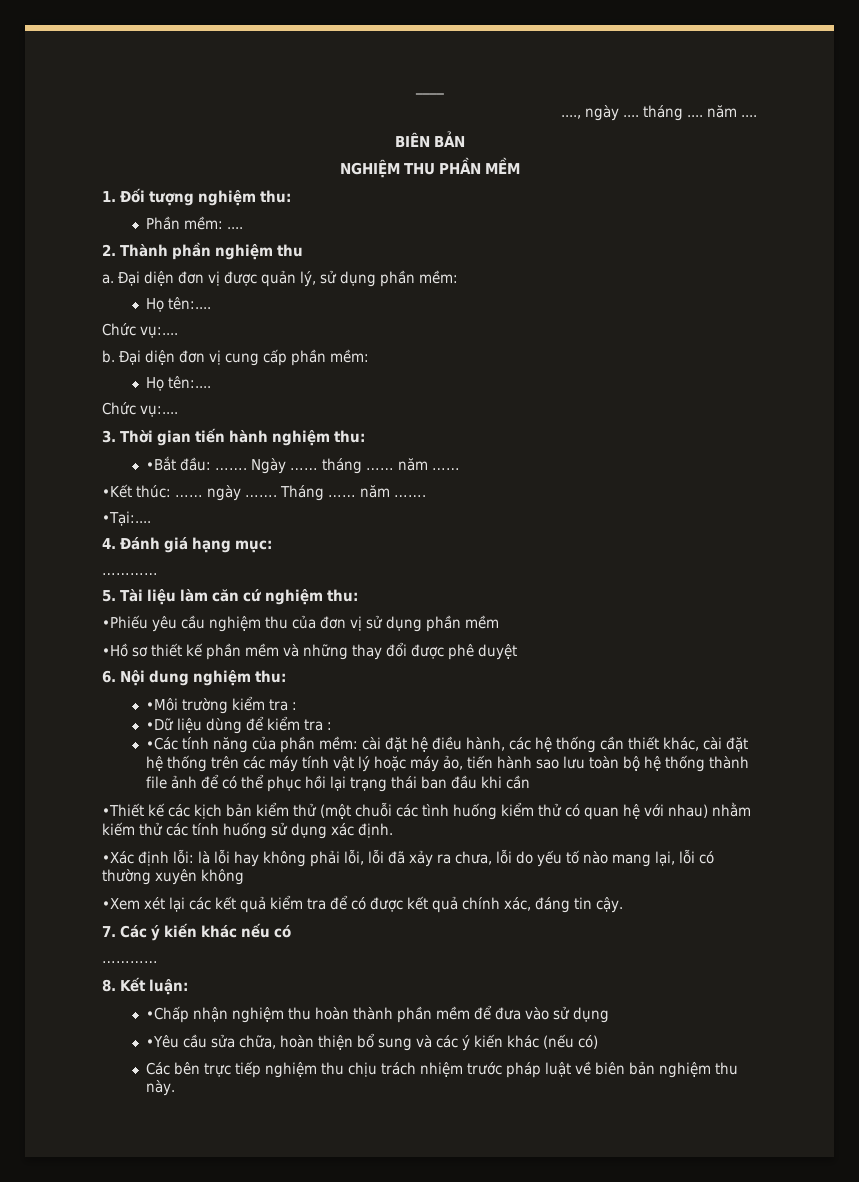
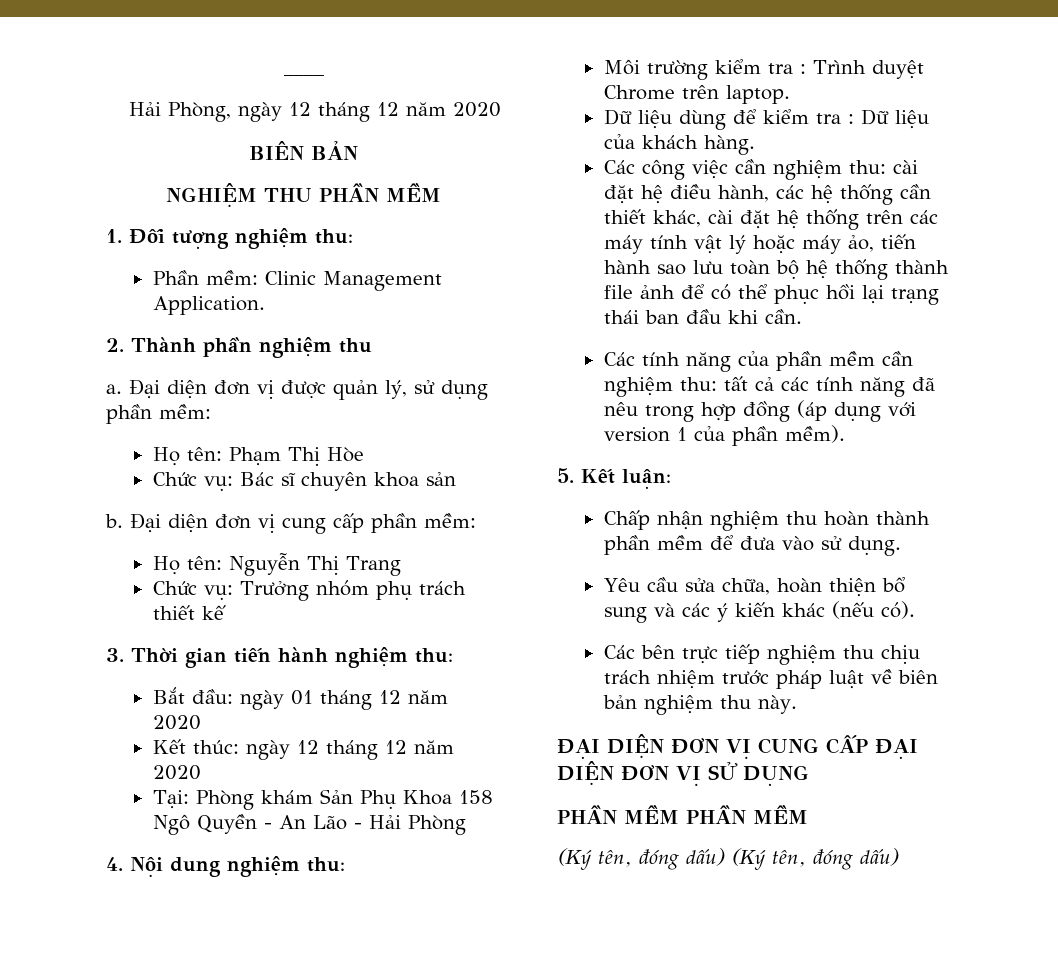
[561,105,757,121] ...., ngày .... tháng .... năm .... -> [129,102,501,122] Hải Phòng, ngày 12 tháng 12 năm 2020
[226,227,243,229] .... -> [264,271,442,291] [152,296,265,315] Clinic Management Application.
[167,297,211,310] [102,323,178,338] tên:.... // Chức vụ:.... -> [186,447,364,466] [152,472,456,491] tên: Phạm Thị Hòe // Chức vụ: Bác sĩ chuyên khoa sản
[167,376,211,389] [102,402,178,417] tên:.... // Chức vụ:.... -> [186,553,401,576] [152,580,466,601] [152,605,226,620] tên: Nguyễn Thị Trang // Chức vụ: Trưởng nhóm phụ trách thiết kế
[145,456,460,474] [102,484,426,501] [102,511,151,526] [102,537,272,553] [102,573,158,575] [102,589,358,605] [102,615,499,632] [102,642,517,660] [102,670,116,683] •Bắt đầu: ……. Ngày …… tháng …… năm …… // •Kết thúc: …… ngày ……. Tháng …… năm ……. // •Tại:.... // 4. Đánh giá hạng mục: // ………… // 5. Tài liệu làm căn cứ nghiệm thu: // •Phiếu yêu cầu nghiệm thu của đơn vị sử dụng phần mềm // •Hồ sơ thiết kế phần mềm và những thay đổi được phê duyệt // 6. -> [152,687,448,710] [152,715,201,730] [152,739,454,760] [152,765,201,780] [152,789,493,810] [152,814,466,835] [106,857,123,871] Bắt đầu: ngày 01 tháng 12 năm 2020 // Kết thúc: ngày 12 tháng 12 năm 2020 // Tại: Phòng khám Sản Phụ Khoa 158 Ngô Quyền - An Lão - Hải Phòng // 4.
[145,698,178,711] •Môi -> [603,59,640,75] Môi
[145,718,174,731] // •Dữ -> [812,60,924,79] [603,85,790,104] [603,109,632,125] Trình duyệt Chrome trên laptop. // Dữ
[145,736,358,753] // •Các tính năng của phần mềm: -> [860,109,929,129] [603,134,755,155] [603,159,886,180] Dữ liệu của khách hàng. // Các công việc cần nghiệm thu:
[505,775,530,789] [102,802,751,820] [102,822,393,839] [102,849,714,867] [102,869,244,885] [102,895,623,913] [102,923,291,941] [102,961,158,963] [102,979,116,992] cần // •Thiết kế các kịch bản kiểm thử (một chuỗi các tình huống kiểm thử có quan hệ với nhau) nhằm kiếm thử các tính huống sử dụng xác định. // •Xác định lỗi: là lỗi hay không phải lỗi, lỗi đã xảy ra chưa, lỗi do yếu tố nào mang lại, lỗi có thường xuyên không // •Xem xét lại các kết quả kiểm tra để có được kết quả chính xác, đáng tin cậy. // 7. Các ý kiến khác nếu có // ………… // 8. -> [764,309,802,324] [603,351,913,372] [603,376,935,397] [603,400,916,422] [603,425,845,446] [557,468,574,483] cần. // Các tính năng của phần mềm cần nghiệm thu: tất cả các tính năng đã nêu trong hợp đồng (áp dụng với version 1 của phần mềm). // 5.
[145,1006,189,1023] •Chấp -> [603,510,650,530] Chấp
[572,1007,609,1023] [145,1035,179,1048] dụng // •Yêu -> [847,536,901,556] [603,578,640,592] dụng. // Yêu
[577,1035,598,1049] có) -> [880,601,915,619] có).
(175, 1088) none -> [557,734,918,759] [557,761,809,786] [557,805,808,824] [557,848,899,870] // ĐẠI DIỆN ĐƠN VỊ CUNG CẤP ĐẠI DIỆN ĐƠN VỊ SỬ DỤNG // PHẦN MỀM PHẦN MỀM // (Ký tên, đóng dấu) (Ký tên, đóng dấu)

